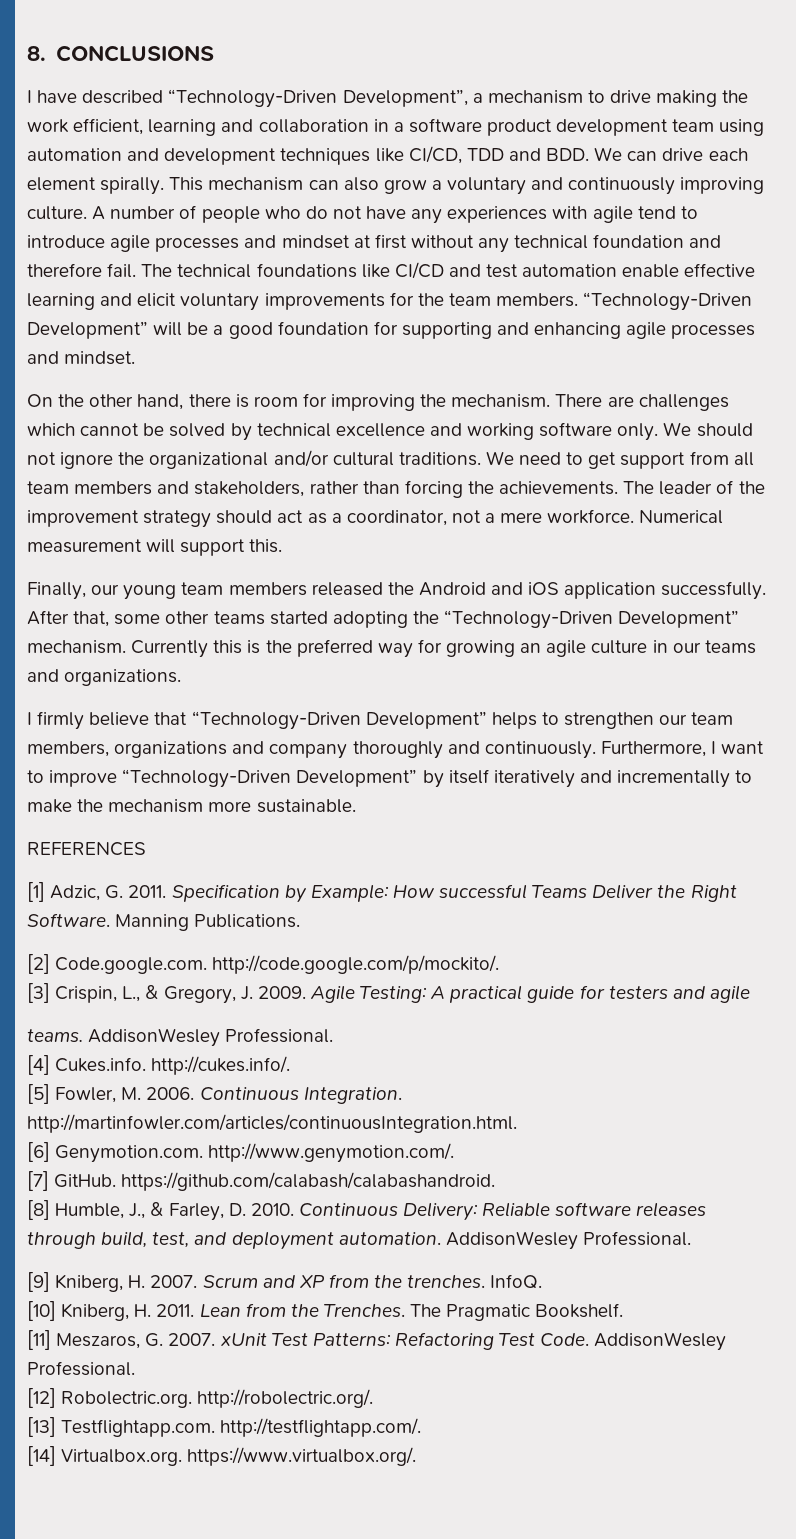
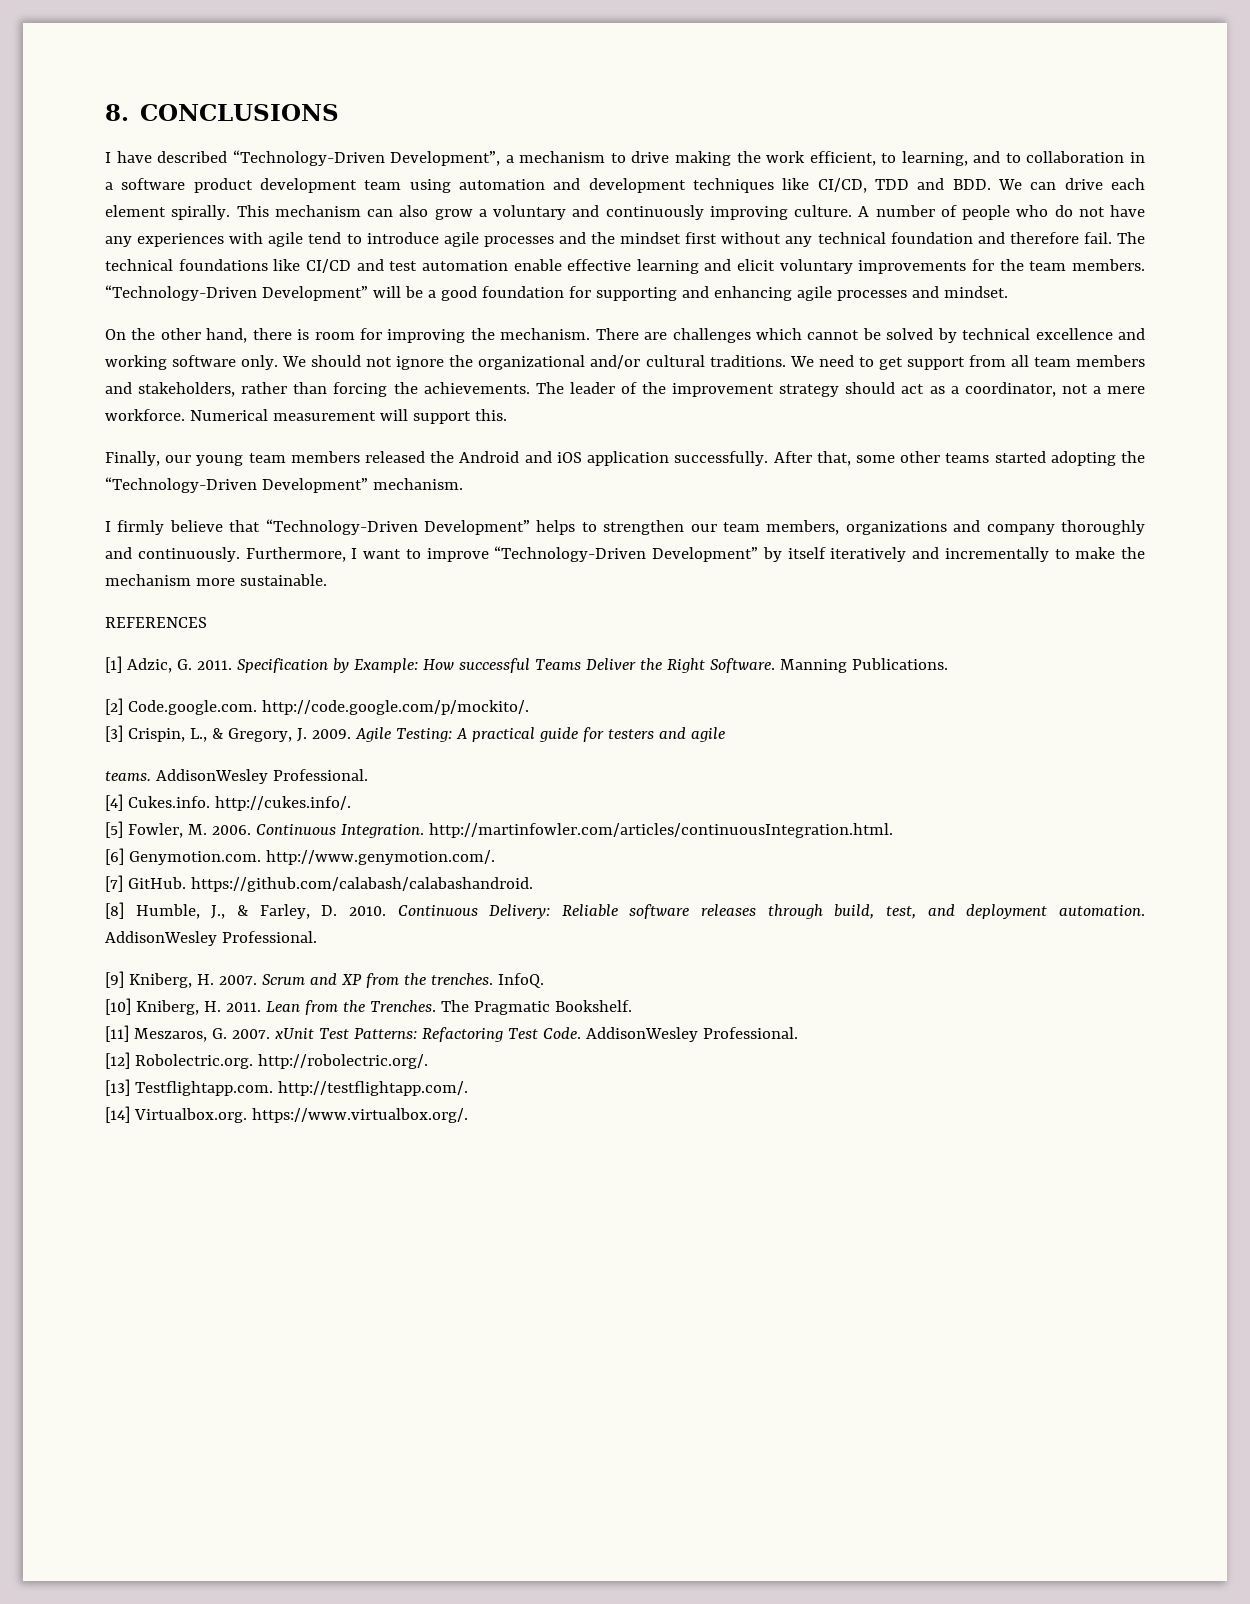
[148,119,254,136] learning and -> [881,151,1021,166] to learning, and to
[281,235,371,249] mindset at -> [591,232,682,244] the mindset
[131,639,756,658] [27,669,182,686] Currently this is the preferred way for growing an agile culture in our teams and organizations. -> (463, 484) none

